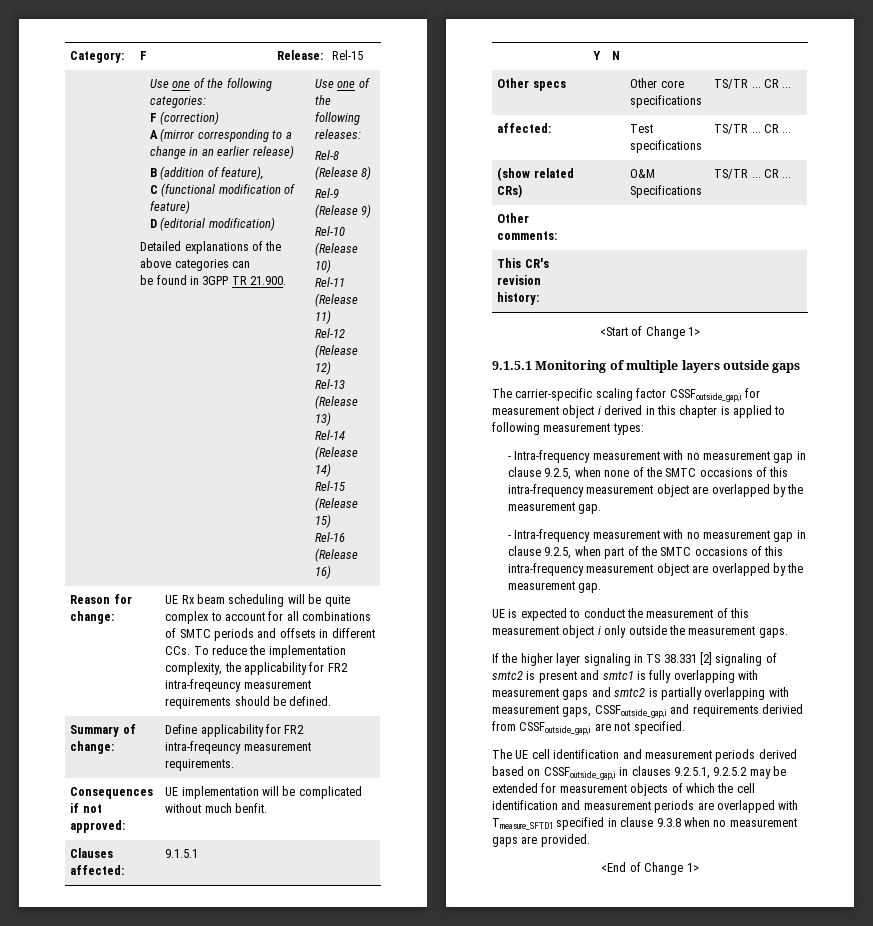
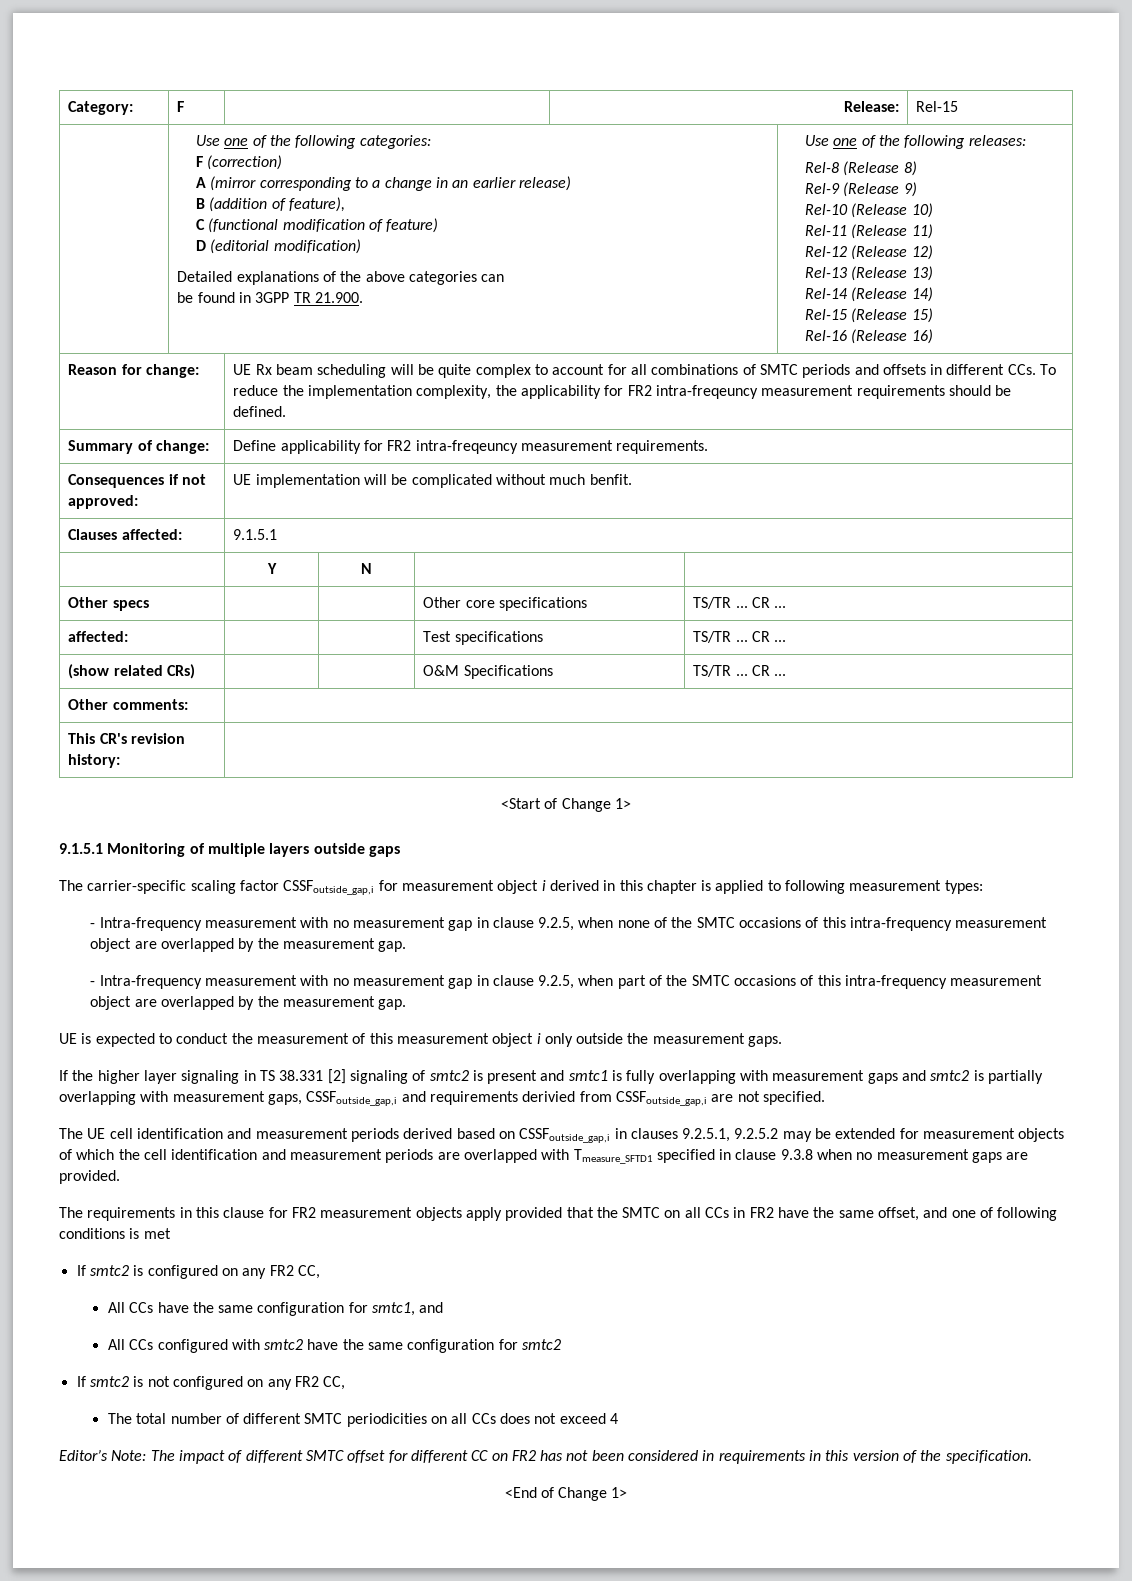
(590, 840) none -> [59,1207,1058,1221] [59,1228,171,1239] [76,1265,320,1279] [107,1302,444,1316] [107,1339,562,1353] [76,1376,346,1390] [107,1413,619,1427] [59,1449,1032,1464] // The requirements in this clause for FR2 measurement objects apply provided that the SMTC on all CCs in FR2 have the same offset, and one of following conditions is met // If smtc2 is configured on any FR2 CC, // All CCs have the same configuration for smtc1, and // All CCs configured with smtc2 have the same configuration for smtc2 // If smtc2 is not configured on any FR2 CC, // The total number of different SMTC periodicities on all CCs does not exceed 4 // Editor’s Note: The impact of different SMTC offset for different CC on FR2 has not been considered in requirements in this version of the specification.

